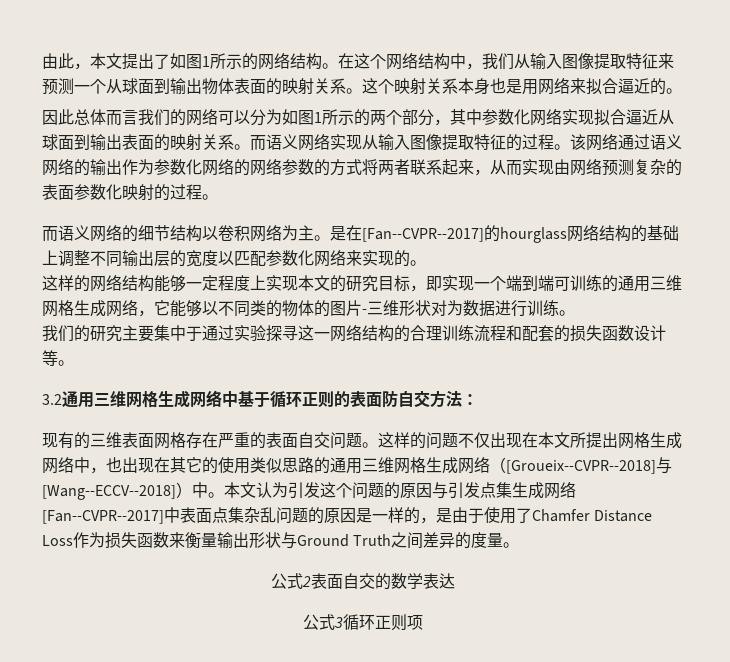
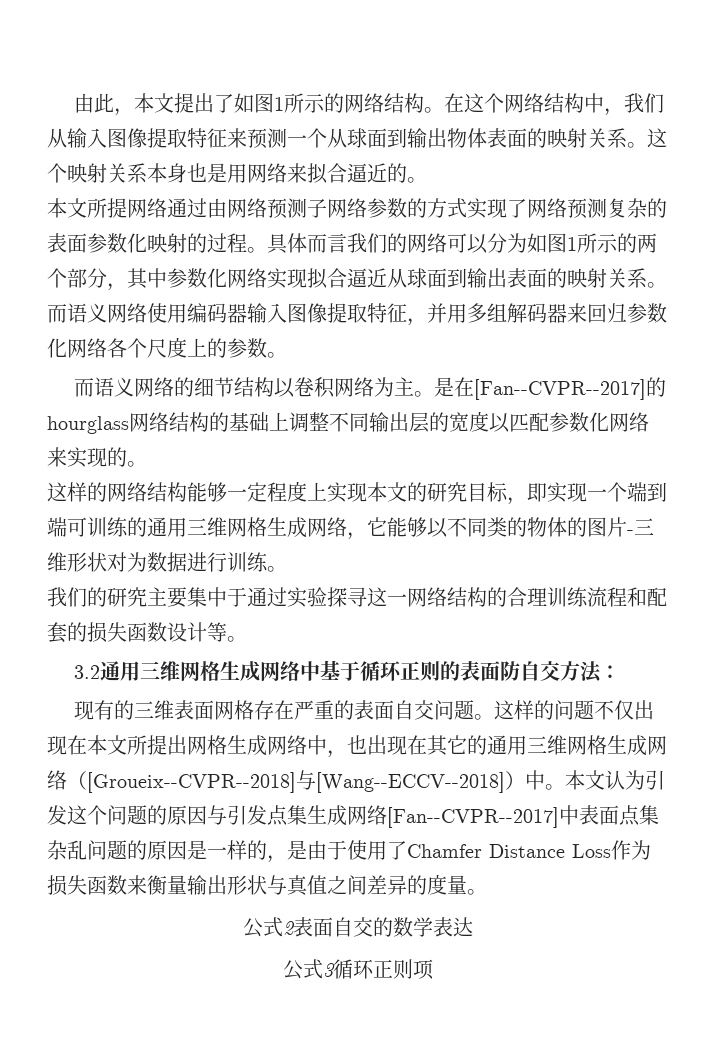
[42,109,90,125] 因此总 -> [47,198,667,219] [47,233,288,254] 本文所提网络通过由网络预测子网络参数的方式实现了网络预测复杂的表面参数化映射的过程。具
[330,133,682,151] [42,158,682,176] [42,184,202,201] 实现从输入图像提取特征的过程。该网络通过语义网络的输出作为参数化网络的网络参数的方式将两者联系起来，从而实现由网络预测复杂的表面参数化映射的过程 -> [147,303,667,326] [47,337,267,358] 使用编码器输入图像提取特征，并用多组解码器来回归参数化网络各个尺度上的参数
[218,457,330,474] 使用类似思路的 -> (487, 745) none
[297,534,392,547] Ground Truth -> [287,875,327,896] 真值

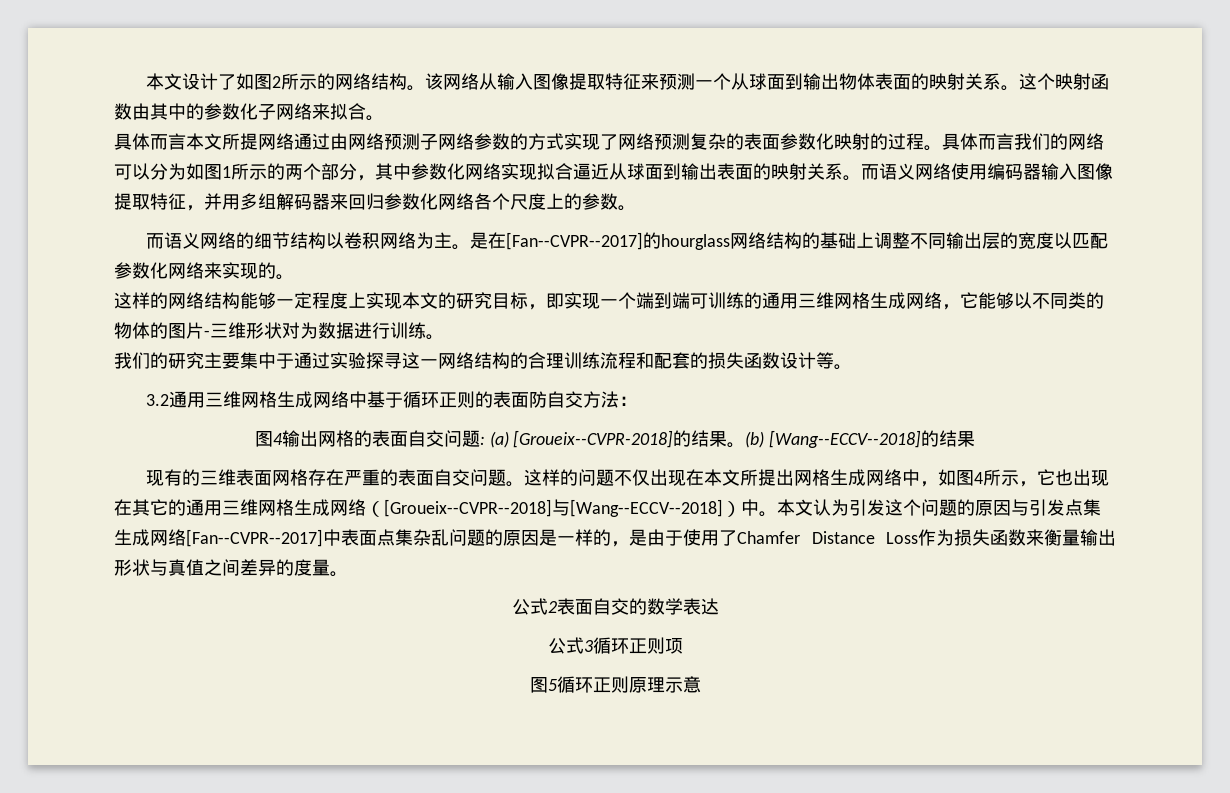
[73,93,664,116] 由此，本文提出了如图1所示的网络结构。在这个网络结构中，我们 -> [146,73,480,91] 本文设计了如图2所示的网络结构。该网络
[107,163,247,183] 关系本身也是用 -> [1091,74,1110,90] [114,103,276,120] 函数由其中的参数化子
[347,163,427,183] 逼近的。 // -> [366,115,384,121] [114,133,186,150] 。 // 具体而言
(620, 672) none -> [254,430,976,448] // 图4输出网格的表面自交问题: (a) [Groueix--CVPR-2018]的结果。(b) [Wang--ECCV--2018]的结果
(347, 754) none -> [938,469,1056,487] 如图4所示，它
(434, 969) none -> [529,676,701,693] // 图5循环正则原理示意

